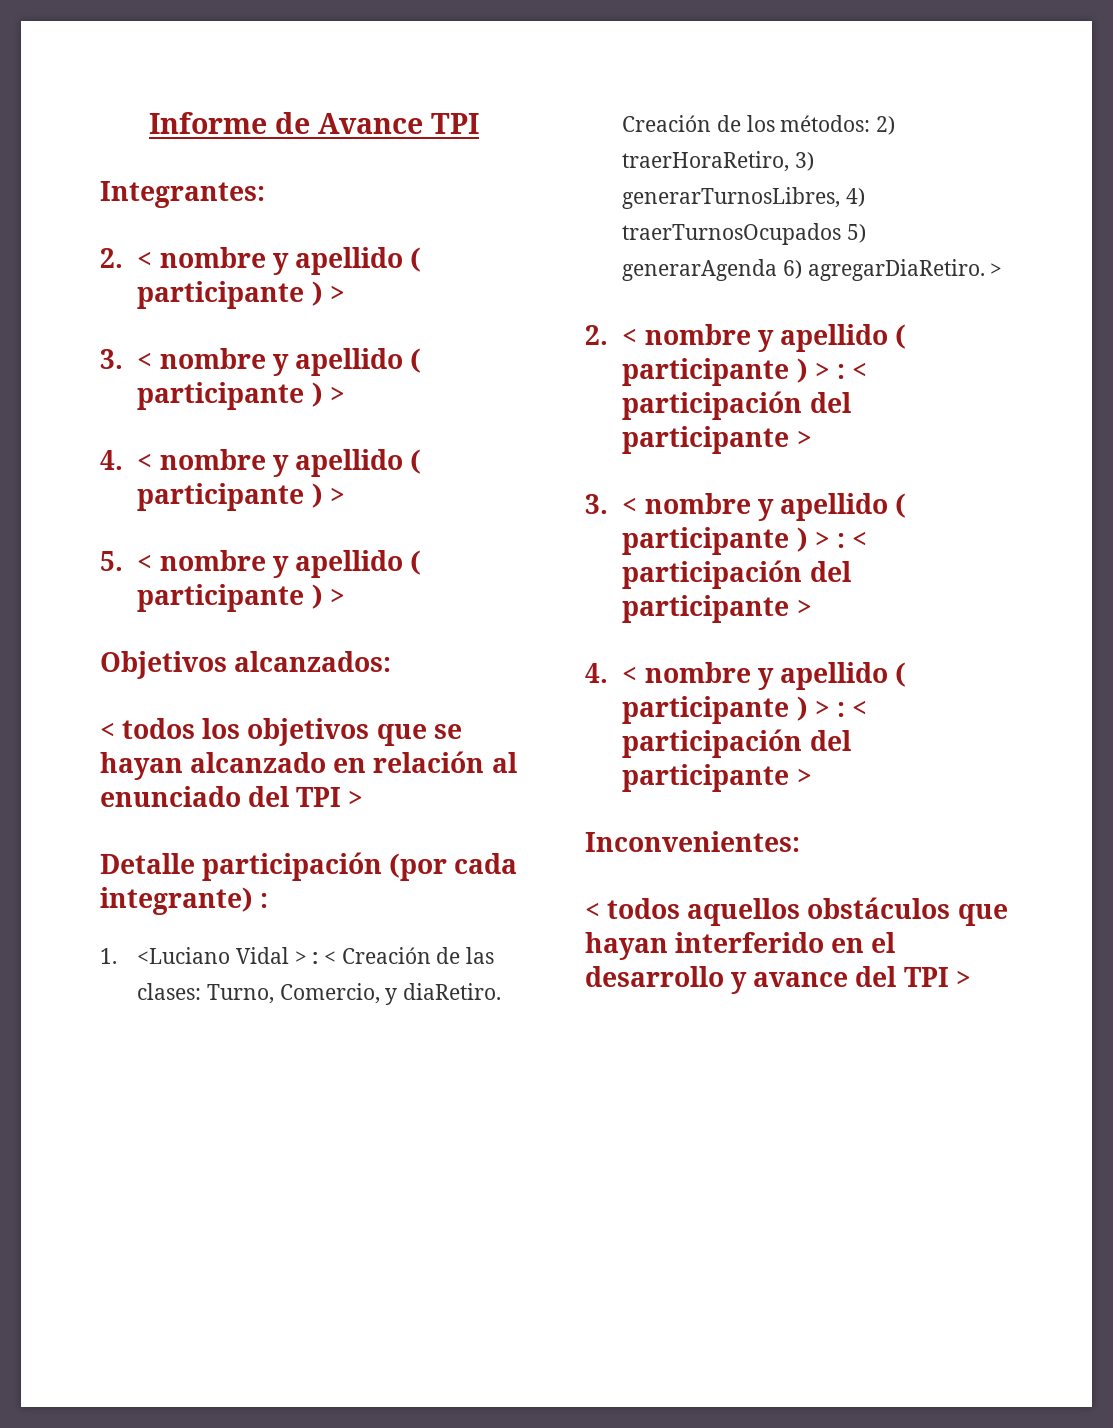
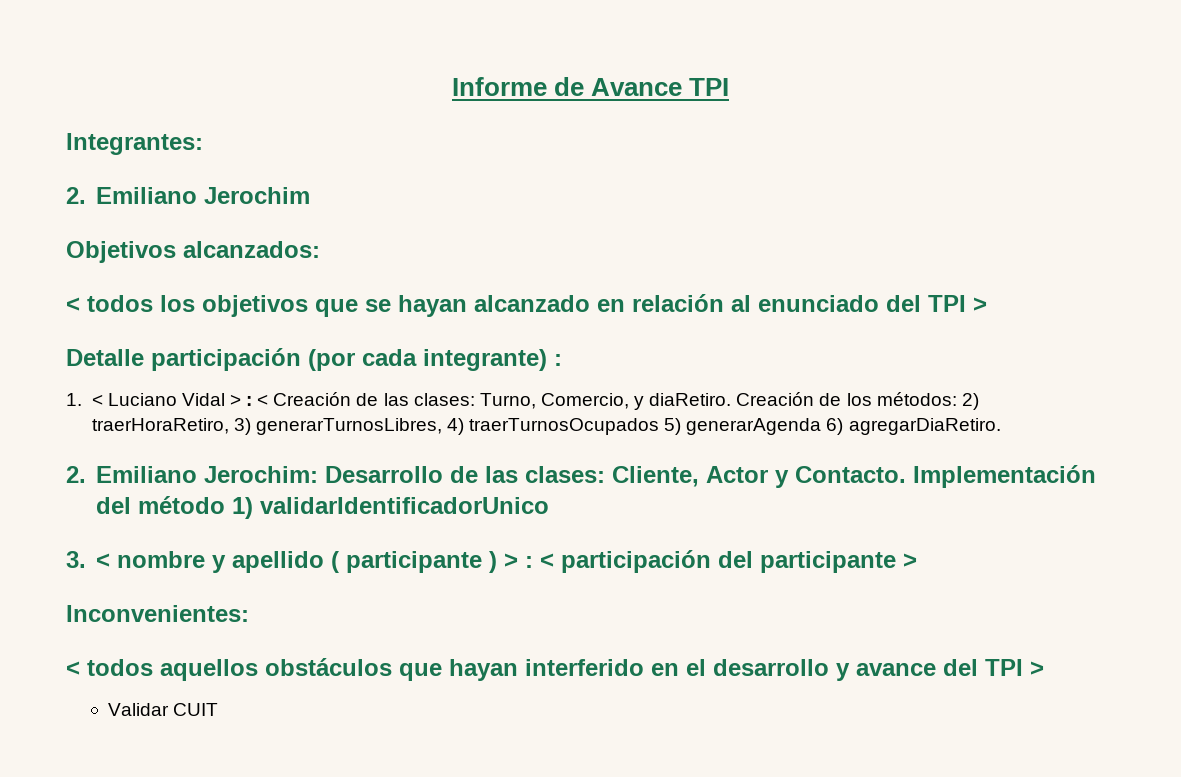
[137,247,422,275] [137,281,345,309] [100,348,422,376] [137,382,345,410] [100,449,422,477] [137,483,345,511] [100,550,422,578] [137,584,345,612] < nombre y apellido ( participante ) > // 3. < nombre y apellido ( participante ) > // 4. < nombre y apellido ( participante ) > // 5. < nombre y apellido ( participante ) > -> [95,187,310,204] Emiliano Jerochim
[137,947,231,964] <Luciano -> [91,393,177,406] < Luciano
[990,263,1003,276] [585,324,907,352] [622,358,868,386] [622,391,851,420] [622,426,812,454] [585,493,907,521] [622,527,868,555] [622,560,851,589] [622,595,812,623] [585,663,608,683] > // 2. < nombre y apellido ( participante ) > : < participación del participante > // 3. < nombre y apellido ( participante ) > : < participación del participante > // 4. -> [66,465,1096,488] [95,496,549,519] [66,551,86,568] // 2. Emiliano Jerochim: Desarrollo de las clases: Cliente, Actor y Contacto. Implementación del método 1) validarIdentificadorUnico // 3.
(971, 978) none -> [107,703,219,716] // Validar CUIT

